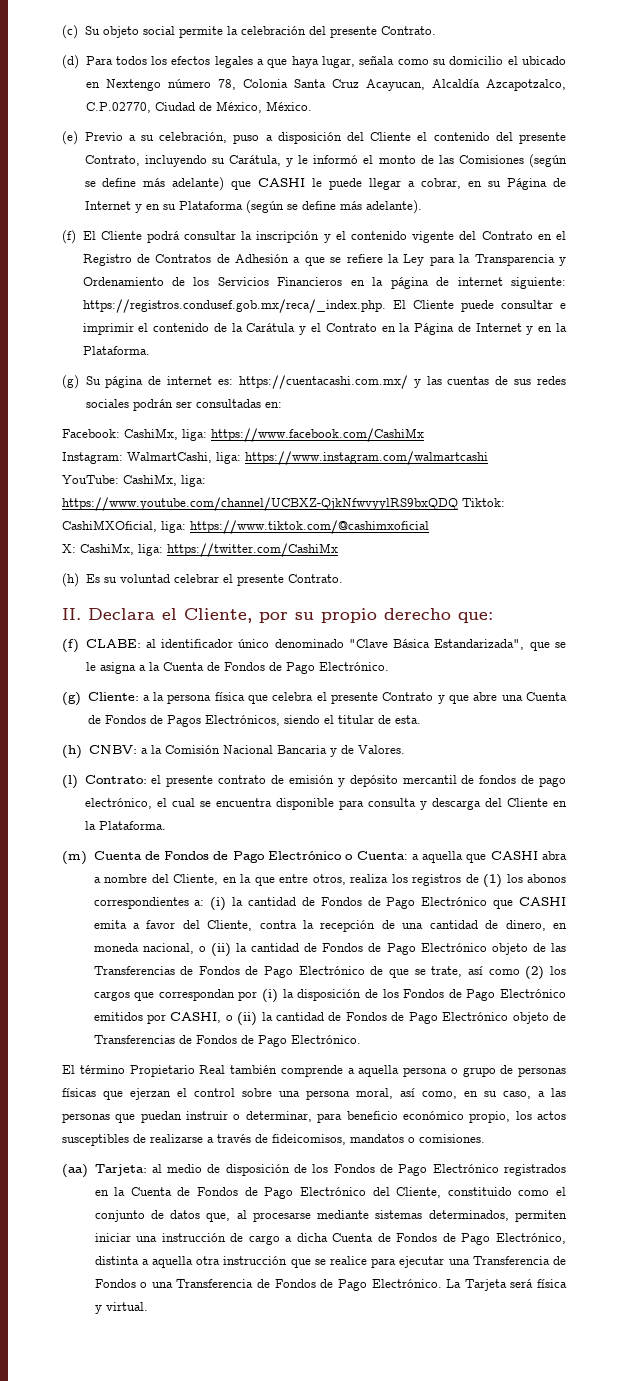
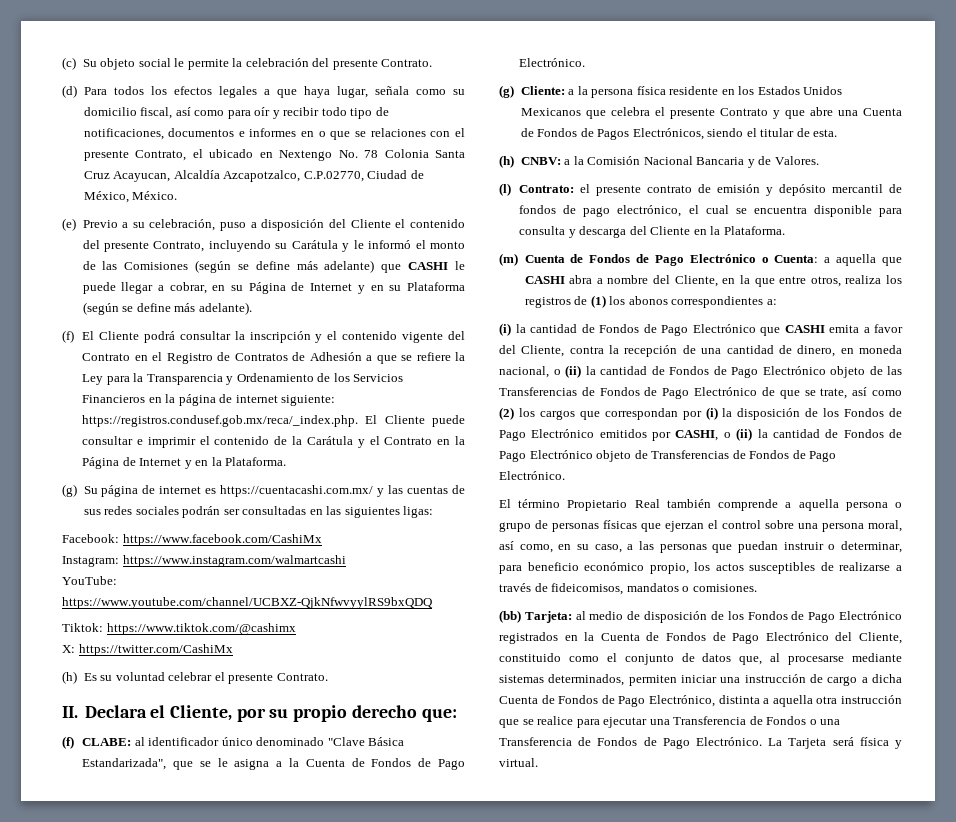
(175, 30) none -> [174,58,185,67] le
(504, 60) none -> [140,107,389,119] [83,128,465,140] [83,150,186,161] fiscal, así como para oír y recibir todo tipo de notificaciones, documentos e informes en o que se relaciones con el presente Contrato,
[167,79,236,90] número 78, -> [338,150,378,158] No. 78
[228,155,281,166] Carátula, -> [291,240,338,249] Carátula
[217,379,233,385] es: -> [205,488,217,494] es
[264,402,282,408] en: -> [309,506,434,518] en las siguientes ligas:
[124,428,207,441] CashiMx, liga: -> (119, 538) none
[127,452,241,464] WalmartCashi, liga: -> (119, 561) none
[123,474,206,487] CashiMx, liga: -> (117, 580) none
[462,498,505,507] [62,520,429,534] Tiktok: CashiMXOficial, liga: https://www.tiktok.com/@cashimxoficial -> [62,623,296,635] // Tiktok: https://www.tiktok.com/@cashimx
[80,543,163,556] CashiMx, liga: -> (75, 649) none
(245, 696) none -> [669,86,843,95] [520,108,581,116] residente en los Estados Unidos Mexicanos
(205, 903) none -> (777, 302) //
[62,1164,88,1178] (aa) -> [499,610,521,623] (bb)

